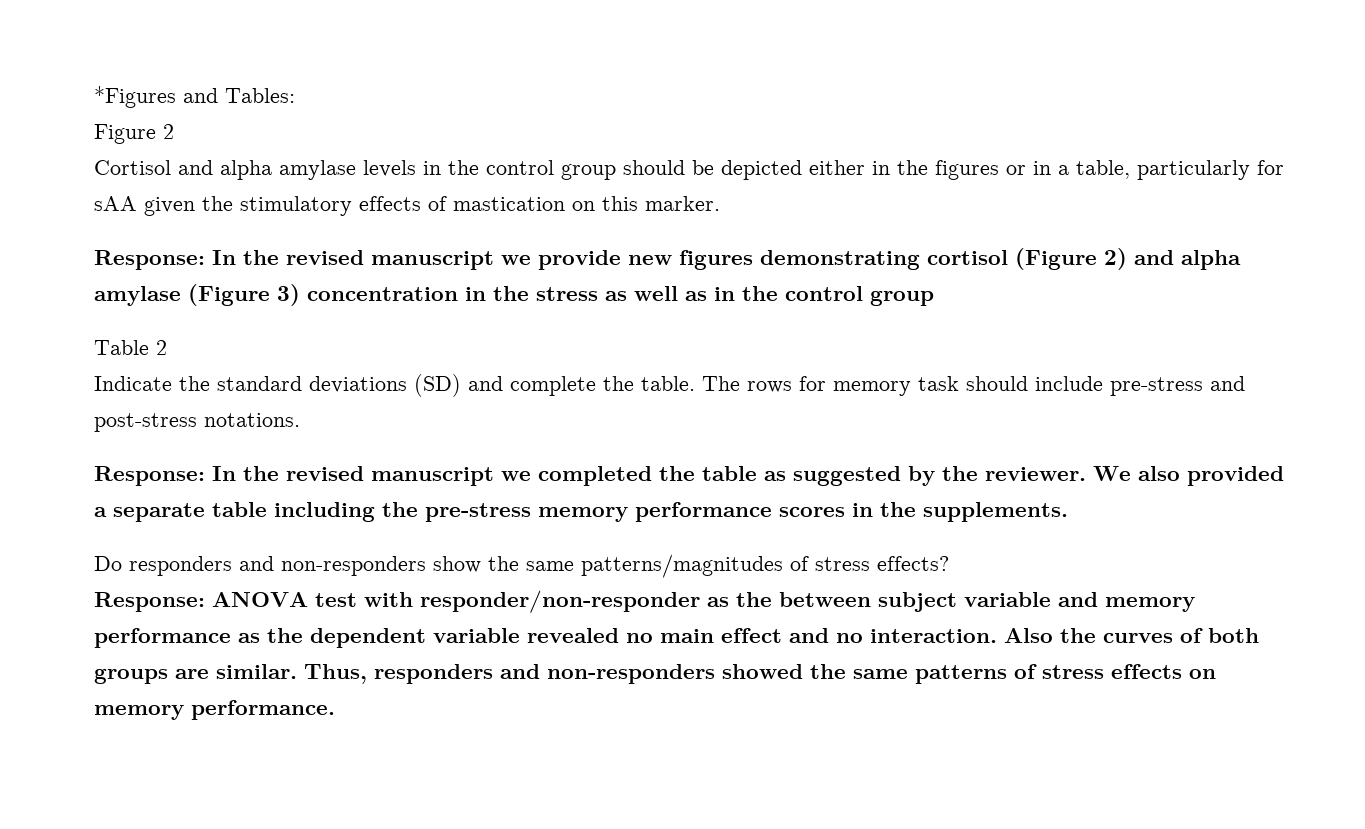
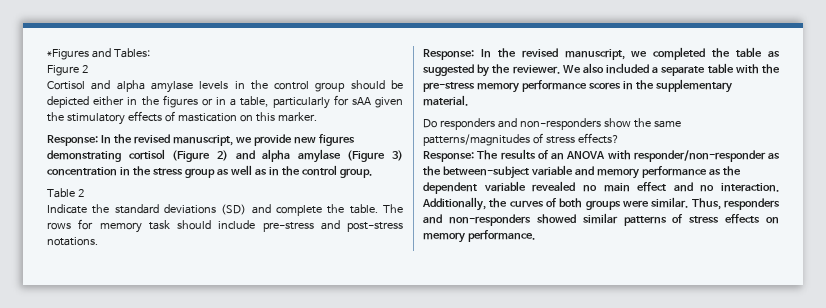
[371,251,494,270] manuscript -> [172,135,233,146] manuscript,
(598, 294) none -> [184,168,215,178] group
[870,290,934,306] group -> [339,168,372,178] group.
[371,467,494,486] manuscript -> [564,49,625,60] manuscript,
[1187,466,1284,486] provided -> [606,63,650,74] included
[274,502,375,522] including -> [735,64,759,74] with
[923,502,1068,522] supplements. -> [655,79,732,93] [423,95,468,106] supplementary material.
[212,592,357,607] ANOVA test -> [477,149,606,160] The results of an ANOVA
[779,592,957,612] between subject -> [442,166,529,179] between-subject
[1004,628,1053,643] Also -> [422,197,486,211] Additionally,
[175,669,209,679] are -> [623,200,649,208] were
[810,664,908,679] the same -> [582,213,618,224] similar

